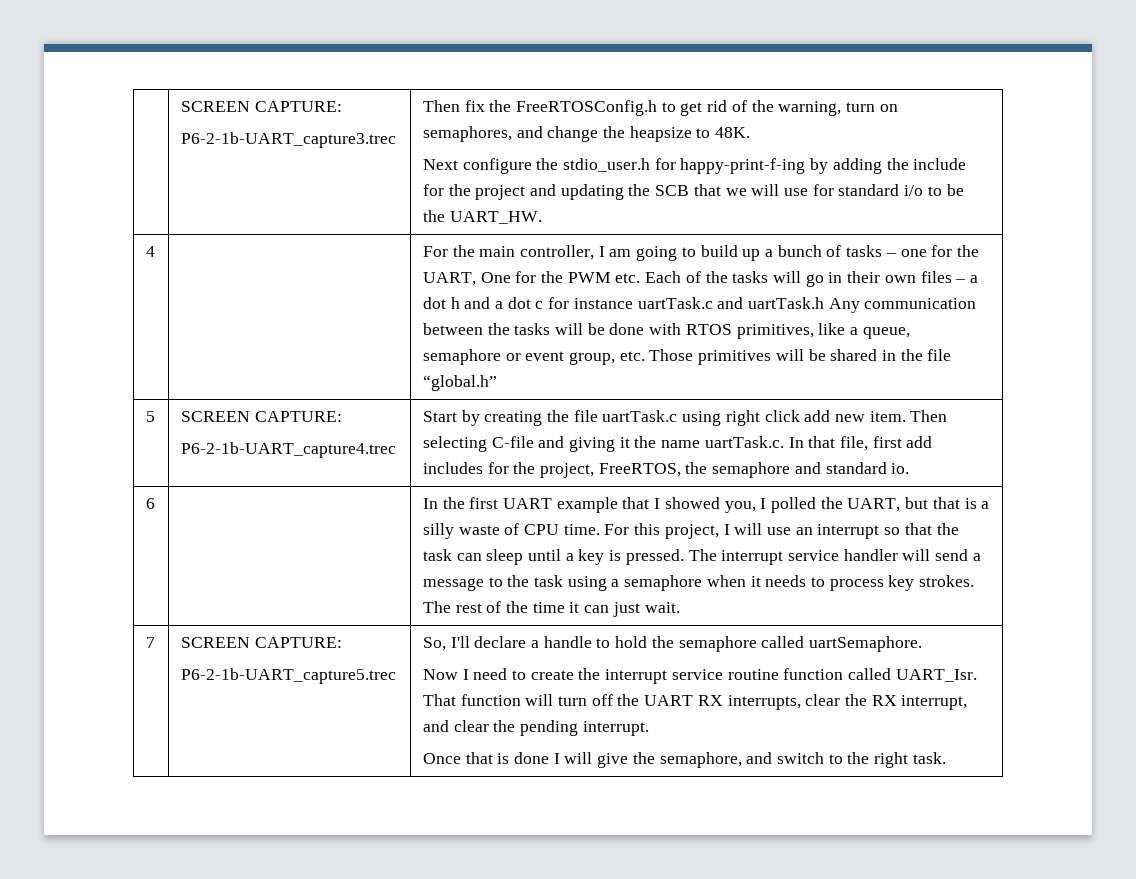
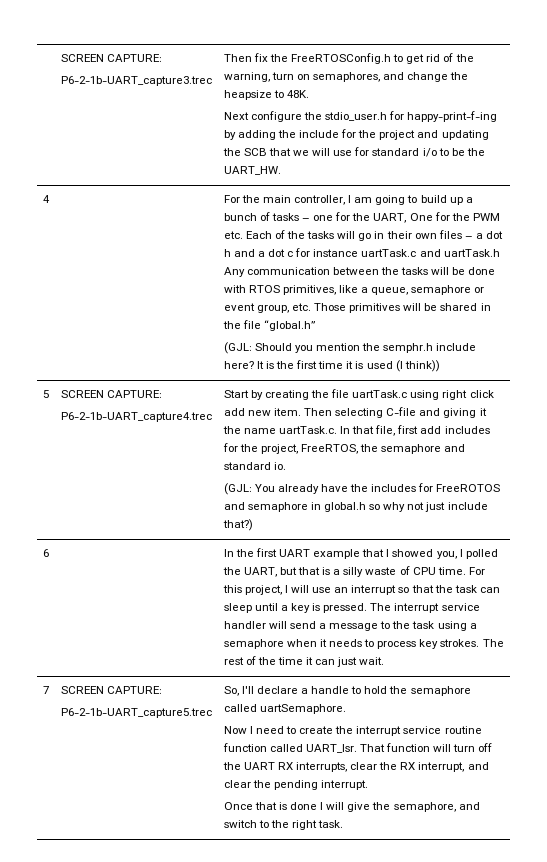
(497, 383) none -> [223,342,477,354] [223,360,440,372] // (GJL: Should you mention the semphr.h include here? It is the first time it is used (I think))
(910, 468) none -> [223,483,501,495] [223,502,488,512] [222,519,253,531] // (GJL: You already have the includes for FreeROTOS and semaphore in global.h so why not just include that?)

